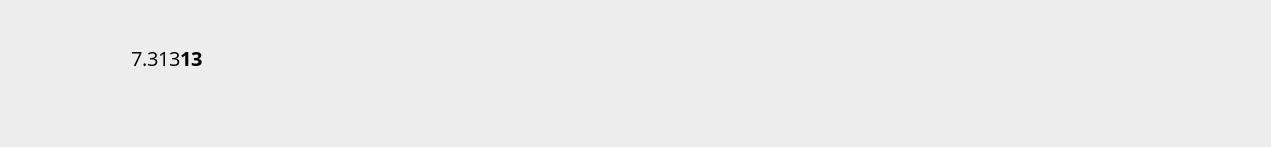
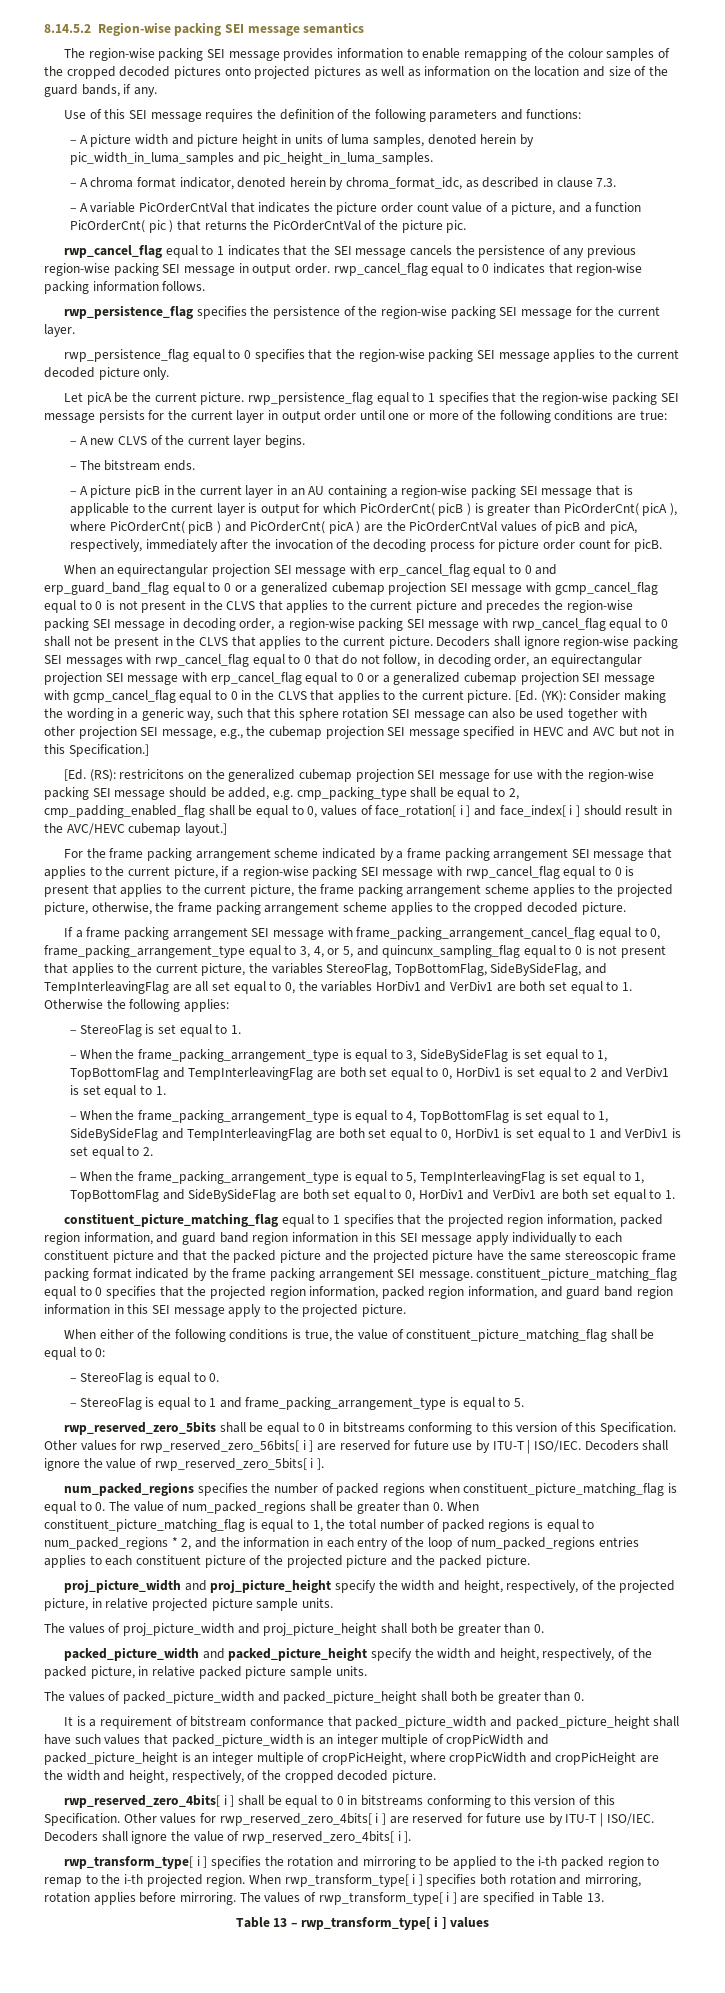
[131,52,203,66] 7.31313 -> [44,22,365,36] [64,48,671,61] [44,66,668,79] [44,84,157,97] [64,109,582,122] [69,134,534,147] [69,152,434,165] [69,177,617,190] [69,202,642,215] [69,220,467,233] [64,245,637,258] [44,263,643,276] [44,281,206,294] [64,305,660,319] [44,324,75,337] [64,349,680,362] [44,367,170,380] [64,392,679,405] [44,410,667,423] [69,435,306,448] [69,460,195,471] [69,485,633,498] [69,503,677,516] [69,521,637,534] [69,539,662,552] [64,564,558,577] [44,582,658,595] [44,600,633,613] [44,618,668,631] [44,636,678,649] [44,654,642,667] [44,672,656,685] [44,690,666,703] [44,708,647,721] [44,726,674,739] [44,744,149,757] [64,769,655,782] [44,787,519,800] [44,805,672,818] [44,823,227,836] [64,848,673,861] [44,866,635,879] [44,884,673,897] [44,902,626,915] [64,927,661,940] [44,945,667,958] [44,963,608,976] [44,981,632,994] [44,999,229,1012] [69,1024,241,1037] [69,1049,608,1062] [69,1067,670,1080] [69,1085,166,1098] [69,1110,609,1123] [69,1128,681,1141] [69,1146,153,1159] [69,1171,645,1184] [69,1189,675,1202] [64,1213,663,1227] [44,1232,623,1245] [44,1250,676,1263] [44,1268,678,1281] [44,1286,673,1299] [44,1304,406,1317] [64,1329,655,1342] [44,1347,106,1360] [69,1372,220,1385] [69,1397,525,1410] [64,1421,677,1435] [44,1440,669,1454] [44,1458,324,1471] [64,1482,677,1496] [44,1501,479,1514] [44,1519,595,1532] [44,1537,640,1550] [44,1555,530,1568] [64,1579,676,1593] [44,1598,333,1611] [44,1623,545,1636] [64,1647,652,1661] [44,1666,367,1679] [44,1691,585,1704] [64,1716,680,1729] [44,1734,550,1747] [44,1752,660,1765] [44,1770,436,1783] [64,1794,615,1808] [44,1813,654,1827] [44,1831,412,1844] [64,1856,660,1869] [44,1874,642,1887] [44,1892,605,1905] [235,1916,490,1930] 8.14.5.2 Region-wise packing SEI message semantics // The region-wise packing SEI message provides information to enable remapping of the colour samples of the cropped decoded pictures onto projected pictures as well as information on the location and size of the guard bands, if any. // Use of this SEI message requires the definition of the following parameters and functions: // – A picture width and picture height in units of luma samples, denoted herein by pic_width_in_luma_samples and pic_height_in_luma_samples. // – A chroma format indicator, denoted herein by chroma_format_idc, as described in clause 7.3. // – A variable PicOrderCntVal that indicates the picture order count value of a picture, and a function PicOrderCnt( pic ) that returns the PicOrderCntVal of the picture pic. // rwp_cancel_flag equal to 1 indicates that the SEI message cancels the persistence of any previous region-wise packing SEI message in output order. rwp_cancel_flag equal to 0 indicates that region-wise packing information follows. // rwp_persistence_flag specifies the persistence of the region-wise packing SEI message for the current layer. // rwp_persistence_flag equal to 0 specifies that the region-wise packing SEI message applies to the current decoded picture only. // Let picA be the current picture. rwp_persistence_flag equal to 1 specifies that the region-wise packing SEI message persists for the current layer in output order until one or more of the following conditions are true: // – A new CLVS of the current layer begins. // – The bitstream ends. // – A picture picB in the current layer in an AU containing a region-wise packing SEI message that is applicable to the current layer is output for which PicOrderCnt( picB ) is greater than PicOrderCnt( picA ), where PicOrderCnt( picB ) and PicOrderCnt( picA ) are the PicOrderCntVal values of picB and picA, respectively, immediately after the invocation of the decoding process for picture order count for picB. // When an equirectangular projection SEI message with erp_cancel_flag equal to 0 and erp_guard_band_flag equal to 0 or a generalized cubemap projection SEI message with gcmp_cancel_flag equal to 0 is not present in the CLVS that applies to the current picture and precedes the region-wise packing SEI message in decoding order, a region-wise packing SEI message with rwp_cancel_flag equal to 0 shall not be present in the CLVS that applies to the current picture. Decoders shall ignore region-wise packing SEI messages with rwp_cancel_flag equal to 0 that do not follow, in decoding order, an equirectangular projection SEI message with erp_cancel_flag equal to 0 or a generalized cubemap projection SEI message with gcmp_cancel_flag equal to 0 in the CLVS that applies to the current picture. [Ed. (YK): Consider making the wording in a generic way, such that this sphere rotation SEI message can also be used together with other projection SEI message, e.g., the cubemap projection SEI message specified in HEVC and AVC but not in this Specification.] // [Ed. (RS): restricitons on the generalized cubemap projection SEI message for use with the region-wise packing SEI message should be added, e.g. cmp_packing_type shall be equal to 2, cmp_padding_enabled_flag shall be equal to 0, values of face_rotation[ i ] and face_index[ i ] should result in the AVC/HEVC cubemap layout.] // For the frame packing arrangement scheme indicated by a frame packing arrangement SEI message that applies to the current picture, if a region-wise packing SEI message with rwp_cancel_flag equal to 0 is present that applies to the current picture, the frame packing arrangement scheme applies to the projected picture, otherwise, the frame packing arrangement scheme applies to the cropped decoded picture. // If a frame packing arrangement SEI message with frame_packing_arrangement_cancel_flag equal to 0, frame_packing_arrangement_type equal to 3, 4, or 5, and quincunx_sampling_flag equal to 0 is not present that applies to the current picture, the variables StereoFlag, TopBottomFlag, SideBySideFlag, and TempInterleavingFlag are all set equal to 0, the variables HorDiv1 and VerDiv1 are both set equal to 1. Otherwise the following applies: // – StereoFlag is set equal to 1. // – When the frame_packing_arrangement_type is equal to 3, SideBySideFlag is set equal to 1, TopBottomFlag and TempInterleavingFlag are both set equal to 0, HorDiv1 is set equal to 2 and VerDiv1 is set equal to 1. // – When the frame_packing_arrangement_type is equal to 4, TopBottomFlag is set equal to 1, SideBySideFlag and TempInterleavingFlag are both set equal to 0, HorDiv1 is set equal to 1 and VerDiv1 is set equal to 2. // – When the frame_packing_arrangement_type is equal to 5, TempInterleavingFlag is set equal to 1, TopBottomFlag and SideBySideFlag are both set equal to 0, HorDiv1 and VerDiv1 are both set equal to 1. // constituent_picture_matching_flag equal to 1 specifies that the projected region information, packed region information, and guard band region information in this SEI message apply individually to each constituent picture and that the packed picture and the projected picture have the same stereoscopic frame packing format indicated by the frame packing arrangement SEI message. constituent_picture_matching_flag equal to 0 specifies that the projected region information, packed region information, and guard band region information in this SEI message apply to the projected picture. // When either of the following conditions is true, the value of constituent_picture_matching_flag shall be equal to 0: // – StereoFlag is equal to 0. // – StereoFlag is equal to 1 and frame_packing_arrangement_type is equal to 5. // rwp_reserved_zero_5bits shall be equal to 0 in bitstreams conforming to this version of this Specification. Other values for rwp_reserved_zero_56bits[ i ] are reserved for future use by ITU-T | ISO/IEC. Decoders shall ignore the value of rwp_reserved_zero_5bits[ i ]. // num_packed_regions specifies the number of packed regions when constituent_picture_matching_flag is equal to 0. The value of num_packed_regions shall be greater than 0. When constituent_picture_matching_flag is equal to 1, the total number of packed regions is equal to num_packed_regions * 2, and the information in each entry of the loop of num_packed_regions entries applies to each constituent picture of the projected picture and the packed picture. // proj_picture_width and proj_picture_height specify the width and height, respectively, of the projected picture, in relative projected picture sample units. // The values of proj_picture_width and proj_picture_height shall both be greater than 0. // packed_picture_width and packed_picture_height specify the width and height, respectively, of the packed picture, in relative packed picture sample units. // The values of packed_picture_width and packed_picture_height shall both be greater than 0. // It is a requirement of bitstream conformance that packed_picture_width and packed_picture_height shall have such values that packed_picture_width is an integer multiple of cropPicWidth and packed_picture_height is an integer multiple of cropPicHeight, where cropPicWidth and cropPicHeight are the width and height, respectively, of the cropped decoded picture. // rwp_reserved_zero_4bits[ i ] shall be equal to 0 in bitstreams conforming to this version of this Specification. Other values for rwp_reserved_zero_4bits[ i ] are reserved for future use by ITU-T | ISO/IEC. Decoders shall ignore the value of rwp_reserved_zero_4bits[ i ]. // rwp_transform_type[ i ] specifies the rotation and mirroring to be applied to the i-th packed region to remap to the i-th projected region. When rwp_transform_type[ i ] specifies both rotation and mirroring, rotation applies before mirroring. The values of rwp_transform_type[ i ] are specified in Table 13. // Table 13 – rwp_transform_type[ i ] values

